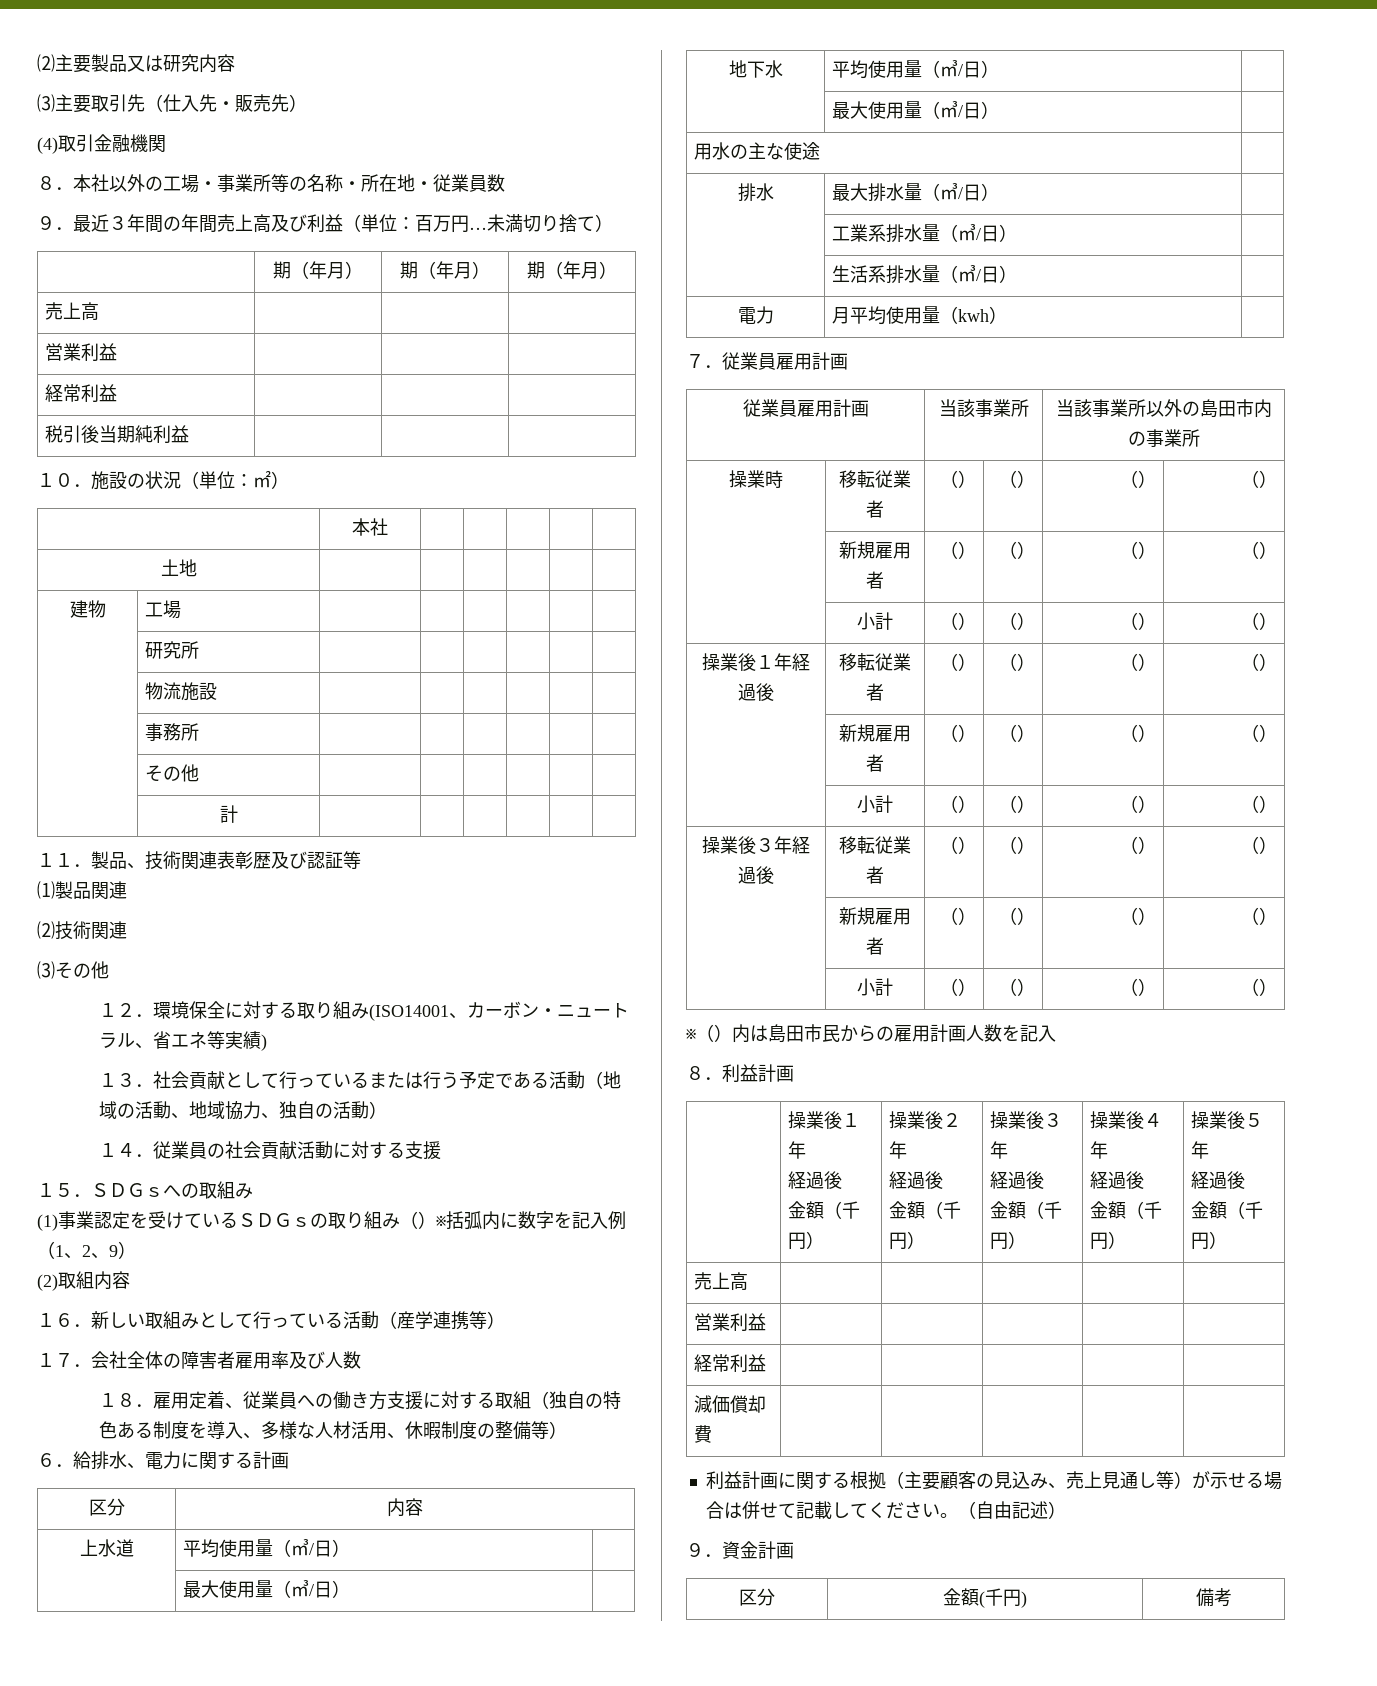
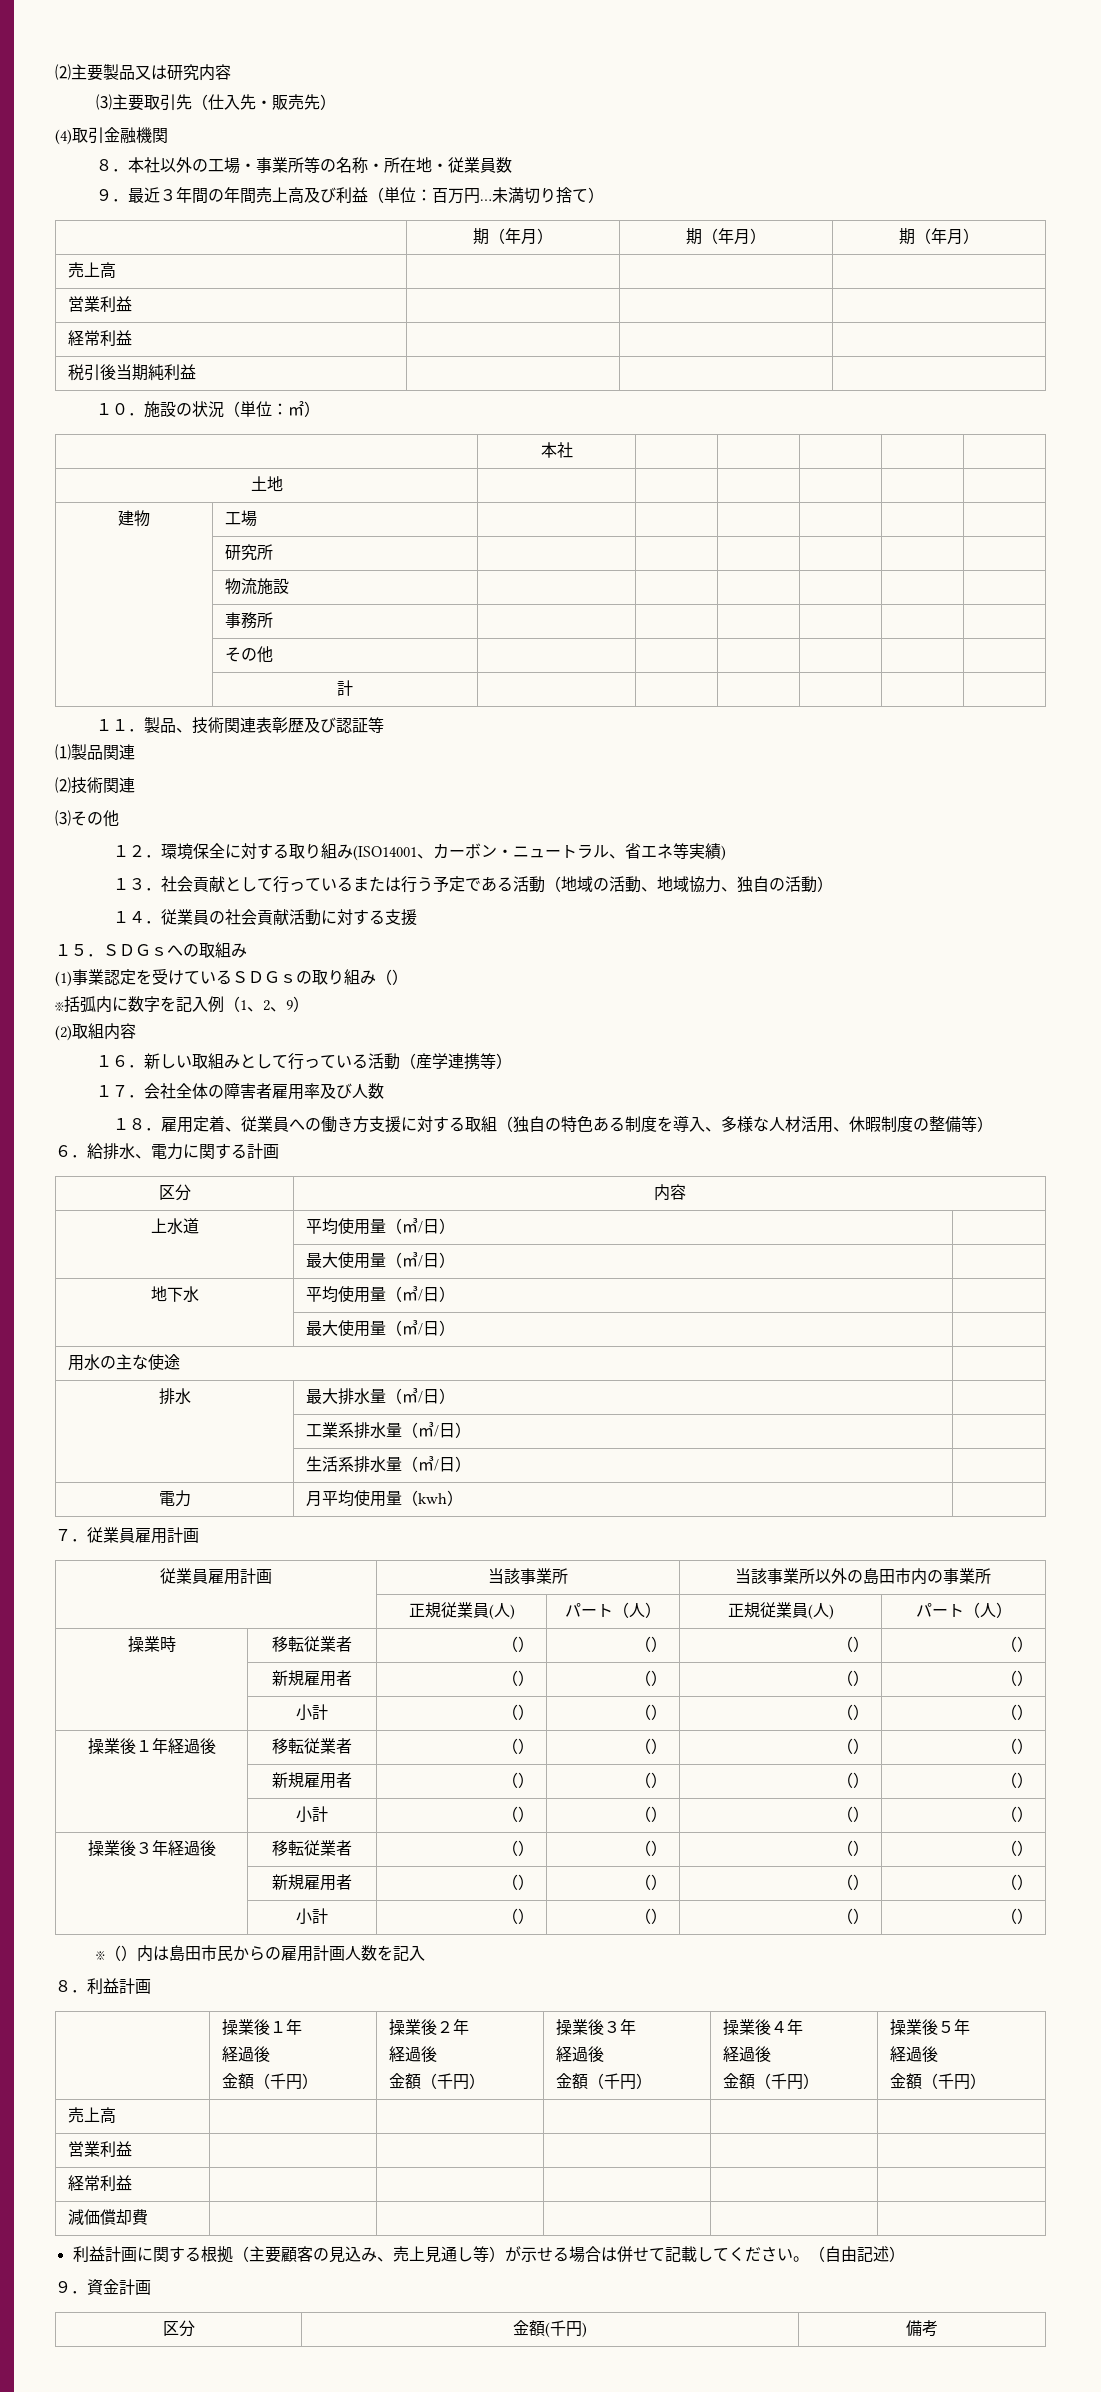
(436, 1220) none -> (408, 977) //
(1200, 438) none -> [408,1602,515,1620] [565,1602,661,1618] [727,1602,834,1620] [915,1602,1012,1618] // | 正規従業員(人) | パート（人） | 正規従業員(人) | パート（人）

